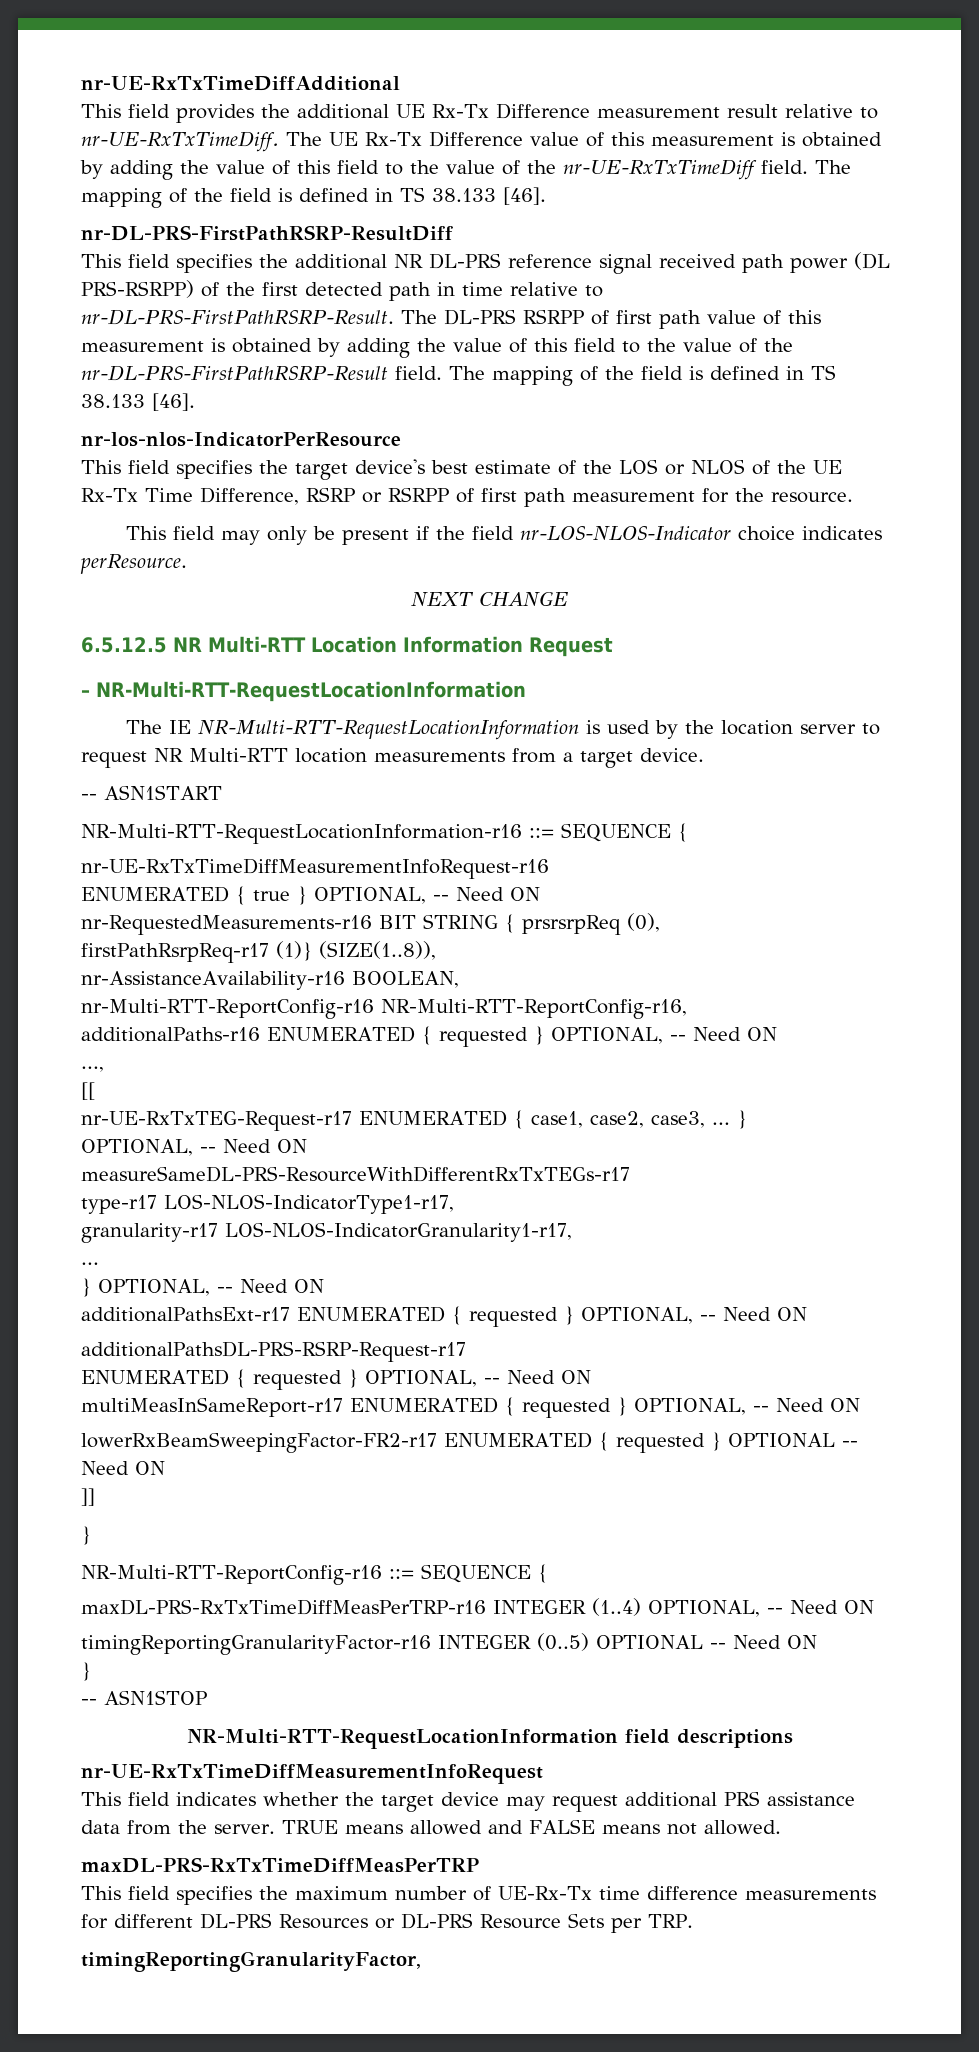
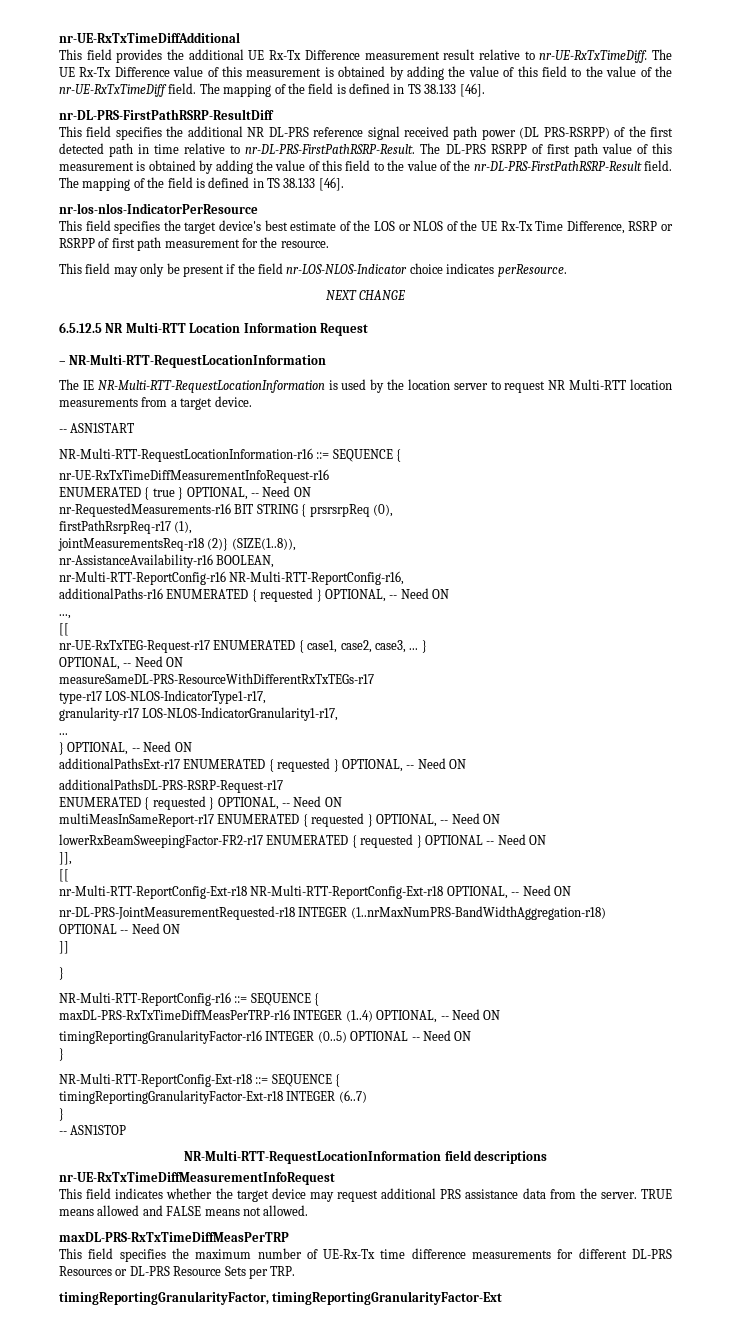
[275,941,312,961] (1)} -> [174,521,193,534] [58,538,229,551] (1), // jointMeasurementsReq-r18 (2)}
(165, 1468) none -> [59,852,72,865] [59,869,69,882] [59,885,571,899] [59,906,606,920] [59,923,181,934] // ]], // [[ // nr-Multi-RTT-ReportConfig-Ext-r18 NR-Multi-RTT-ReportConfig-Ext-r18 OPTIONAL, -- Need ON // nr-DL-PRS-JointMeasurementRequested-r18 INTEGER (1..nrMaxNumPRS-BandWidthAggregation-r18) // OPTIONAL -- Need ON
(91, 1671) none -> [59,1073,341,1087] [59,1090,367,1104] [59,1108,64,1121] // NR-Multi-RTT-ReportConfig-Ext-r18 ::= SEQUENCE { // timingReportingGranularityFactor-Ext-r18 INTEGER (6..7) // }
(421, 1961) none -> [272,1291,503,1305] timingReportingGranularityFactor-Ext

